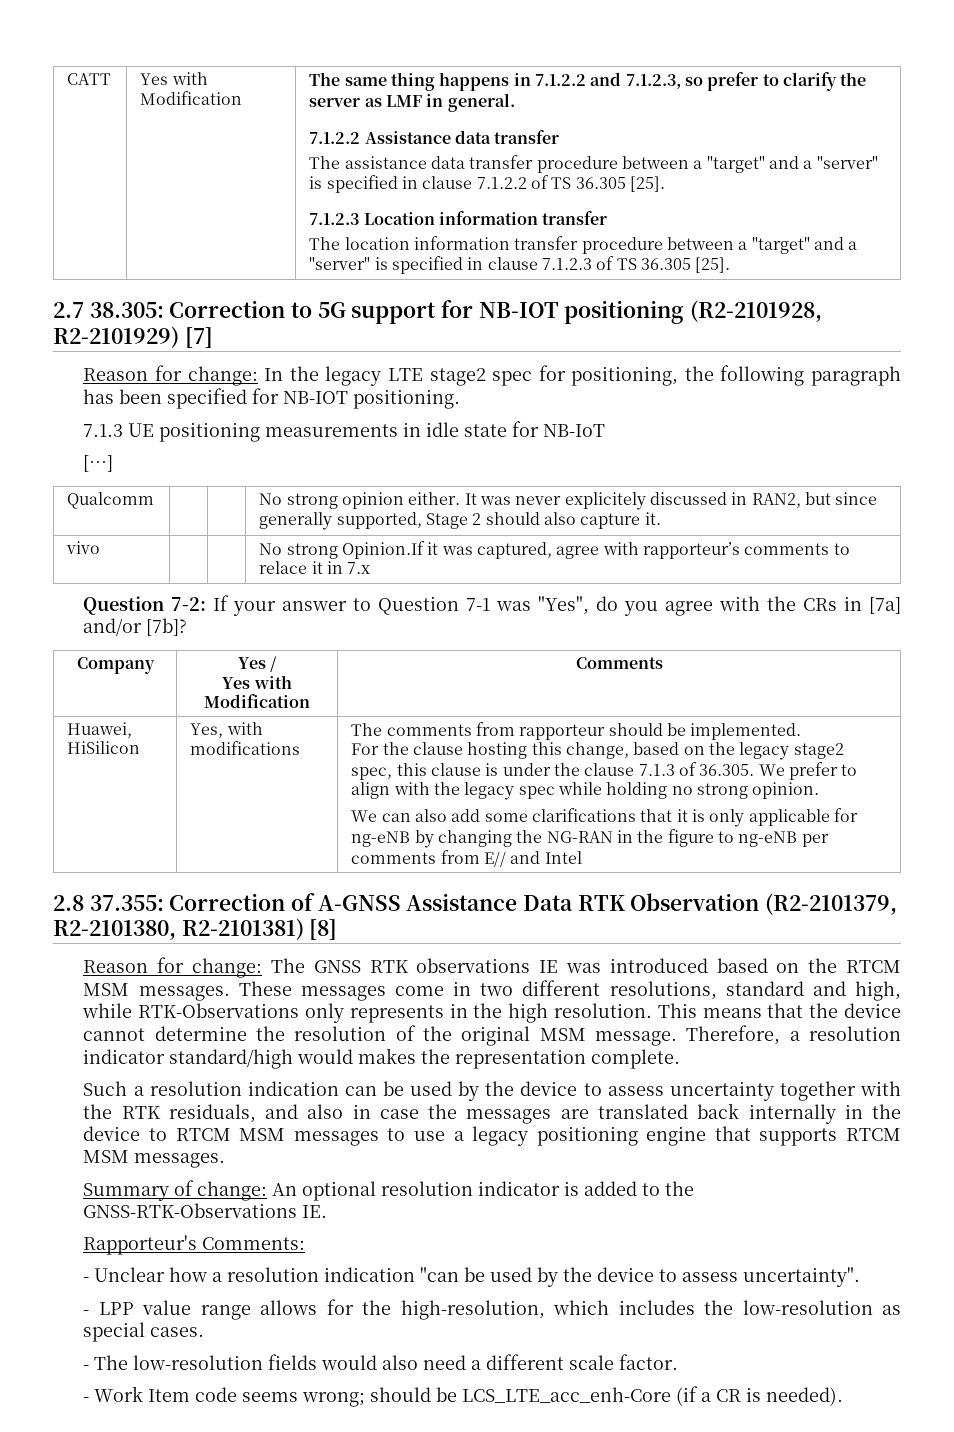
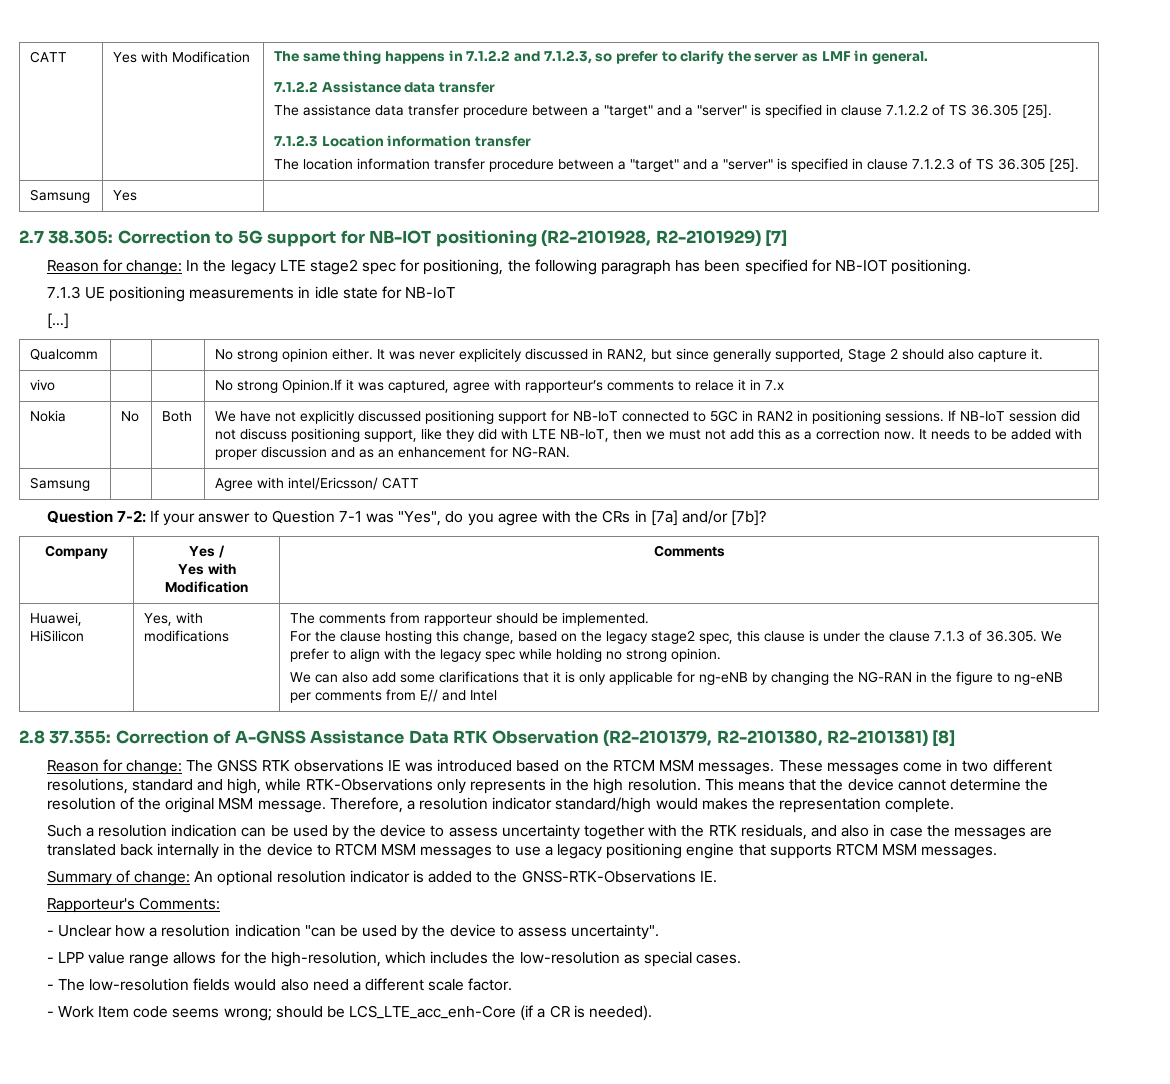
(731, 265) none -> [30,189,91,203] [113,190,138,201] // Samsung | Yes |
(371, 568) none -> [30,410,67,422] [121,411,140,422] [162,411,193,422] [215,410,1081,424] [215,428,1083,442] [215,446,571,460] [30,477,91,491] [215,477,420,491] // Nokia | No | Both | We have not explicitly discussed positioning support for NB-IoT connected to 5GC in RAN2 in positioning sessions. If NB-IoT session did not discuss positioning support, like they did with LTE NB-IoT, then we must not add this as a correction now. It needs to be added with proper discussion and as an enhancement for NG-RAN. // Samsung | | | Agree with intel/Ericsson/ CATT

